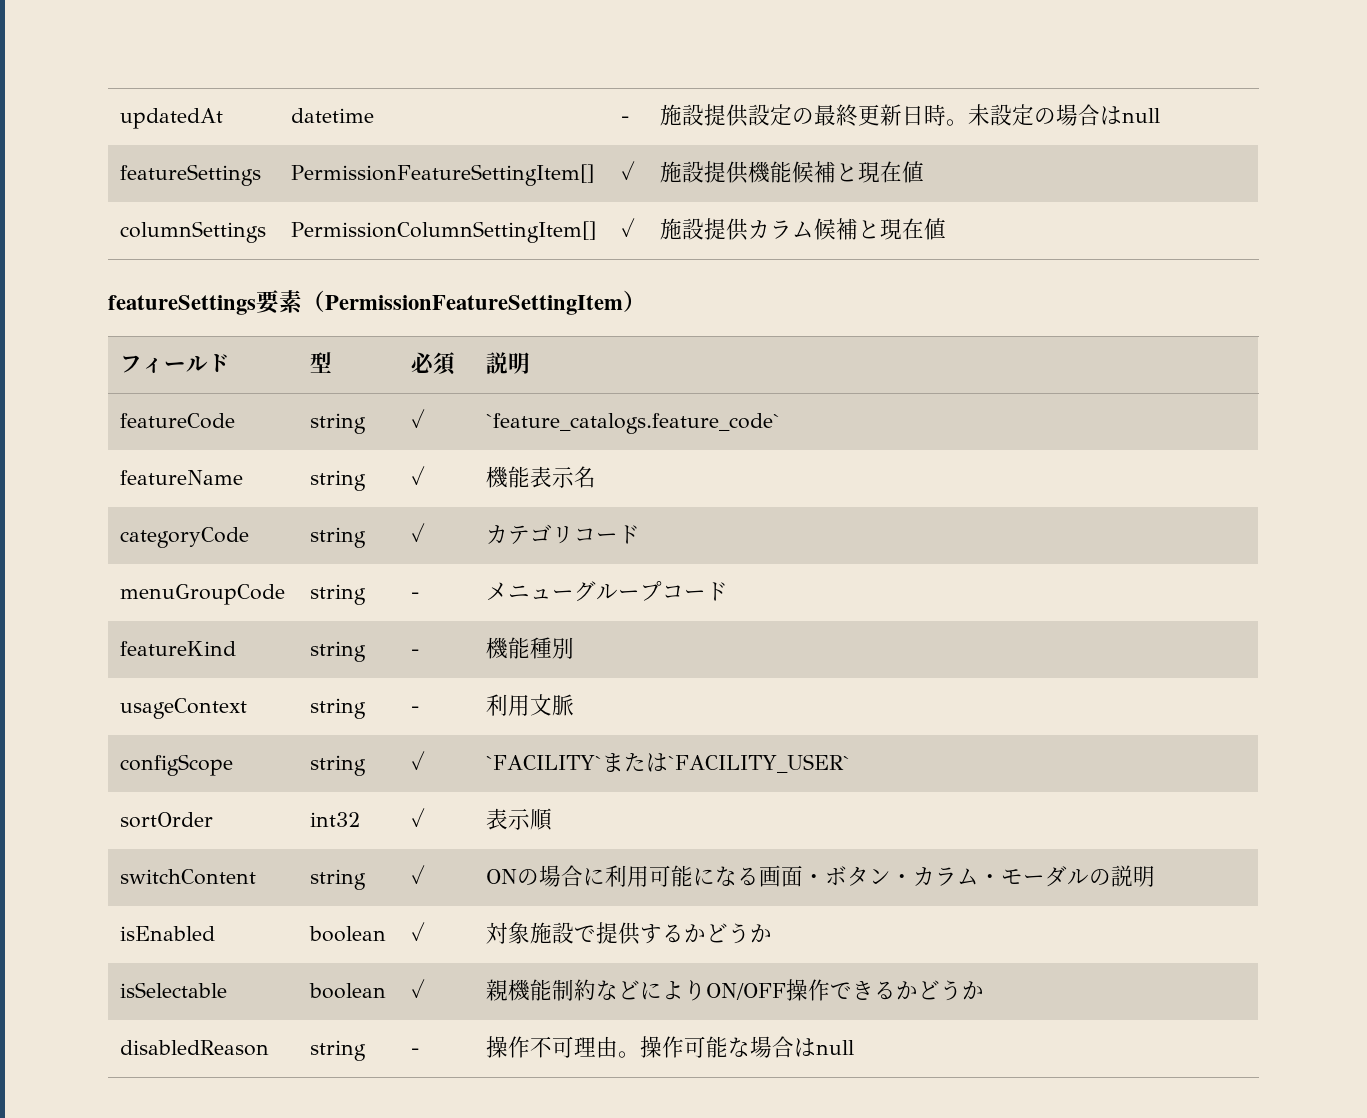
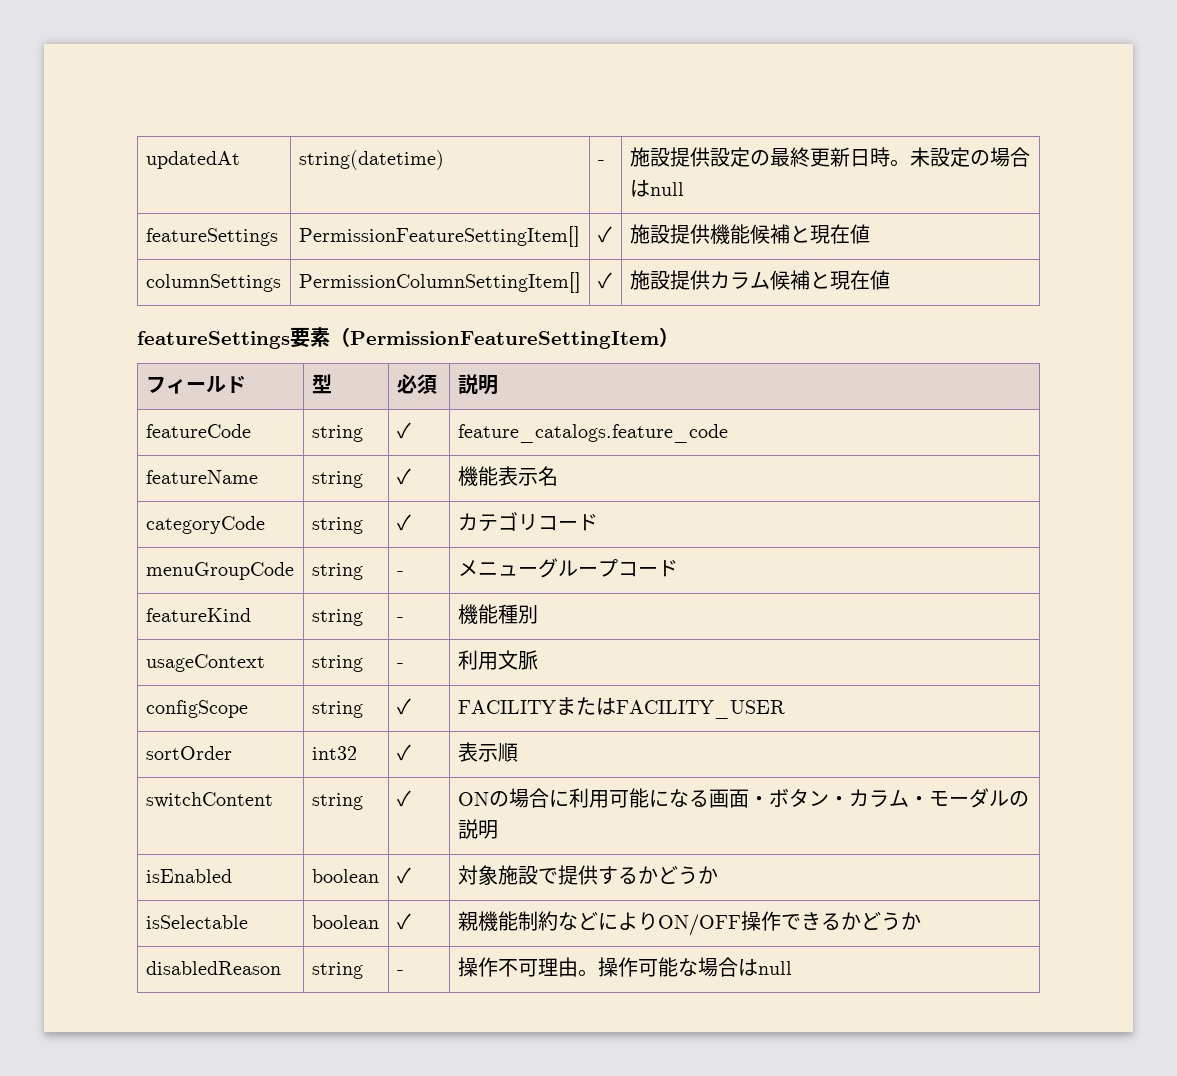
[291,108,375,123] datetime -> [298,150,444,170] string(datetime)
[486,413,781,434] `feature_catalogs.feature_code` -> [457,424,728,443] feature_catalogs.feature_code
[486,752,851,773] `FACILITY`または`FACILITY_USER` -> [457,697,785,719] FACILITYまたはFACILITY_USER

